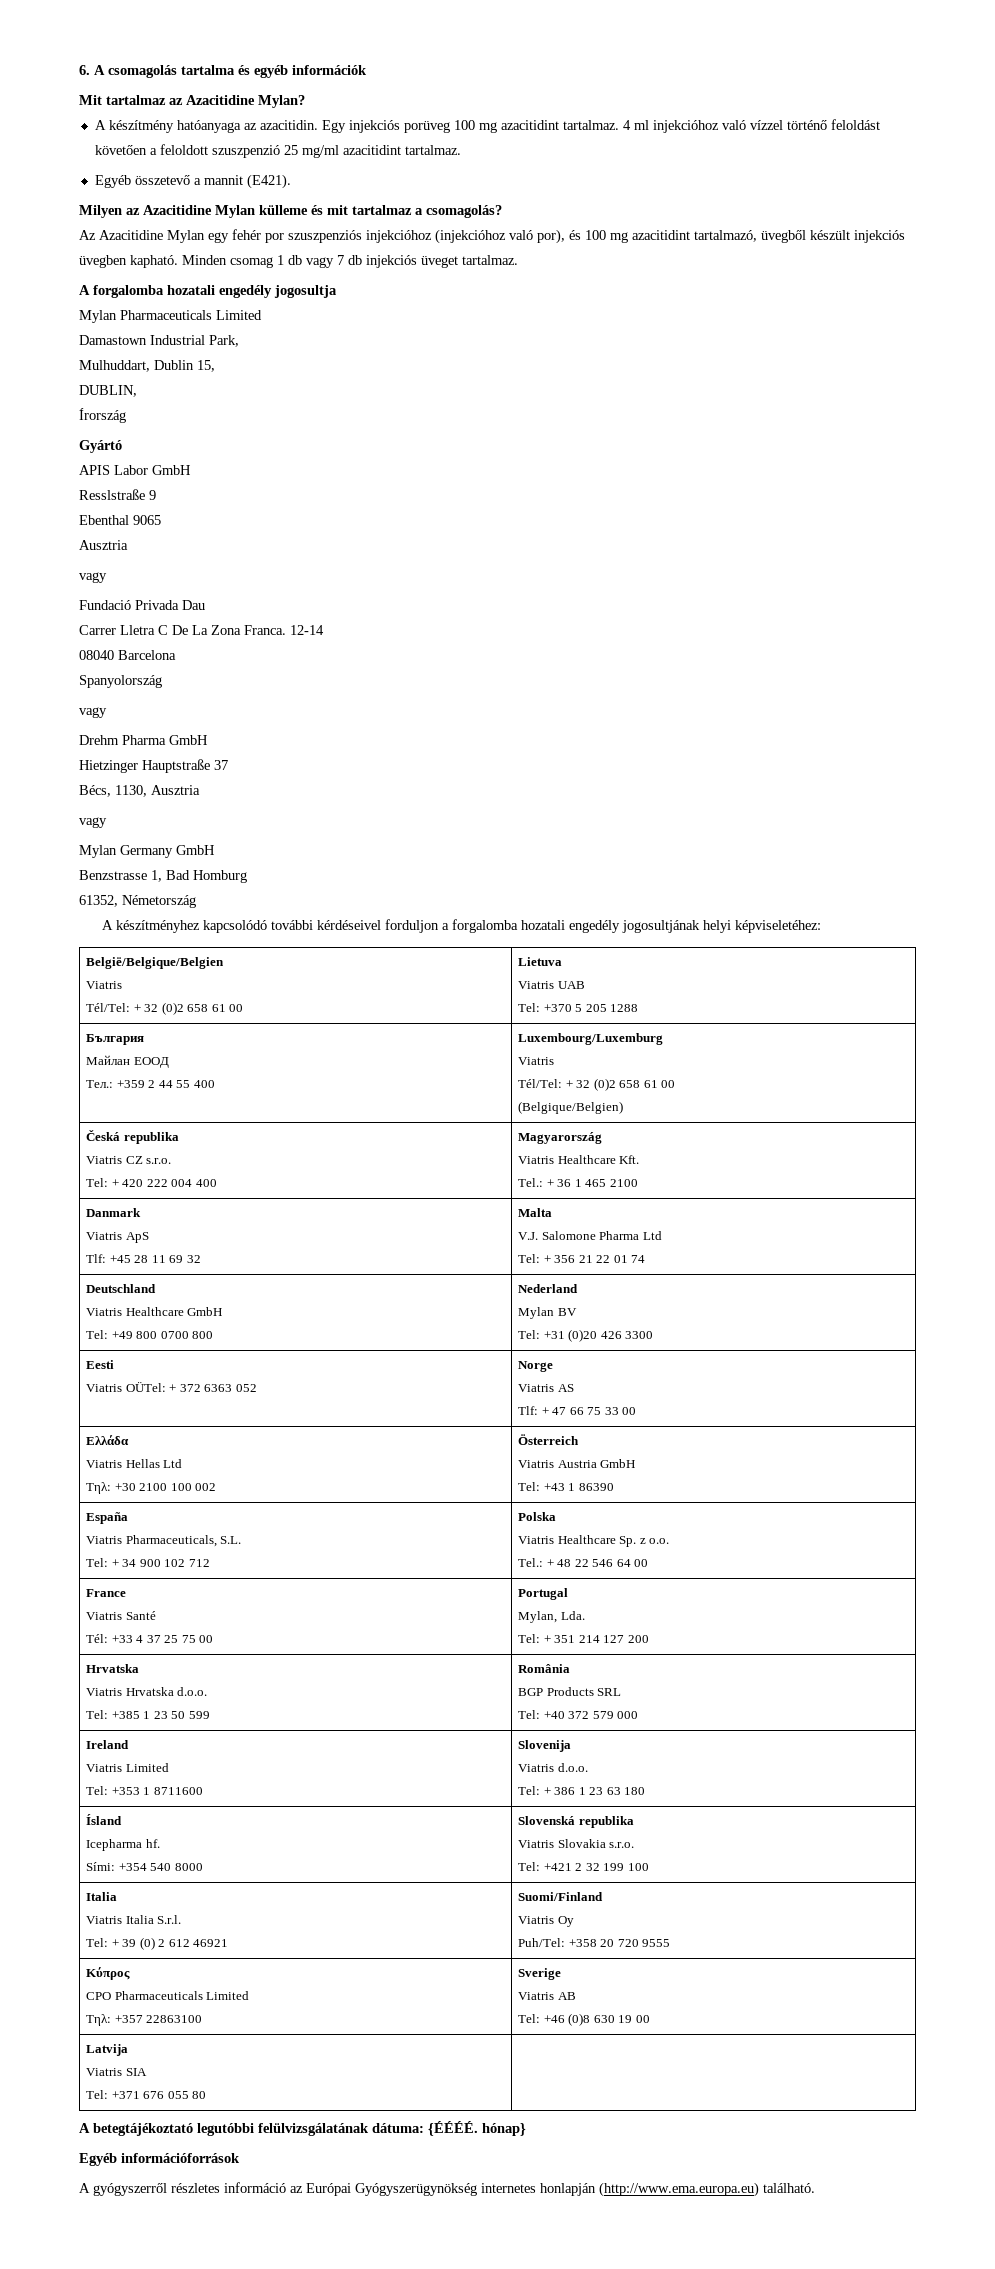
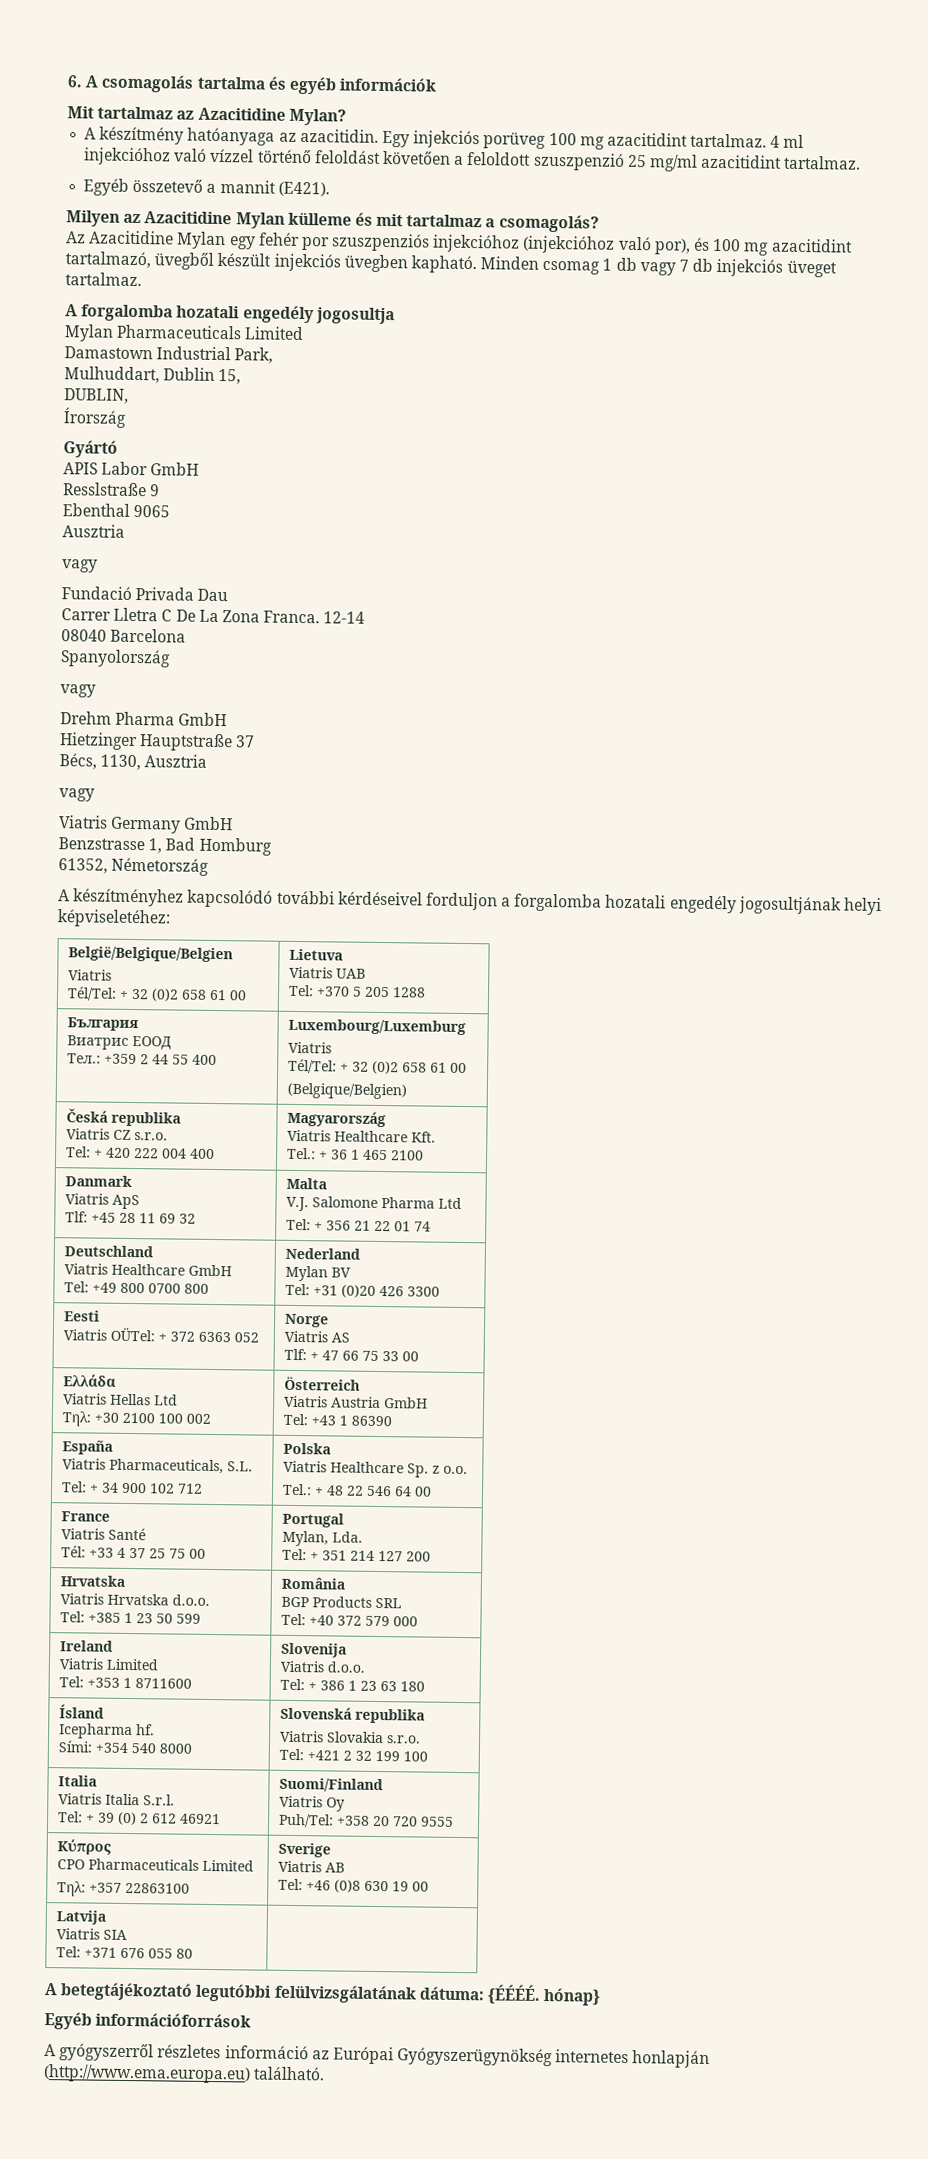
[79,845,117,858] Mylan -> [58,815,108,829] Viatris
[86,1055,131,1065] Майлан -> [66,1035,129,1050] Виатрис

